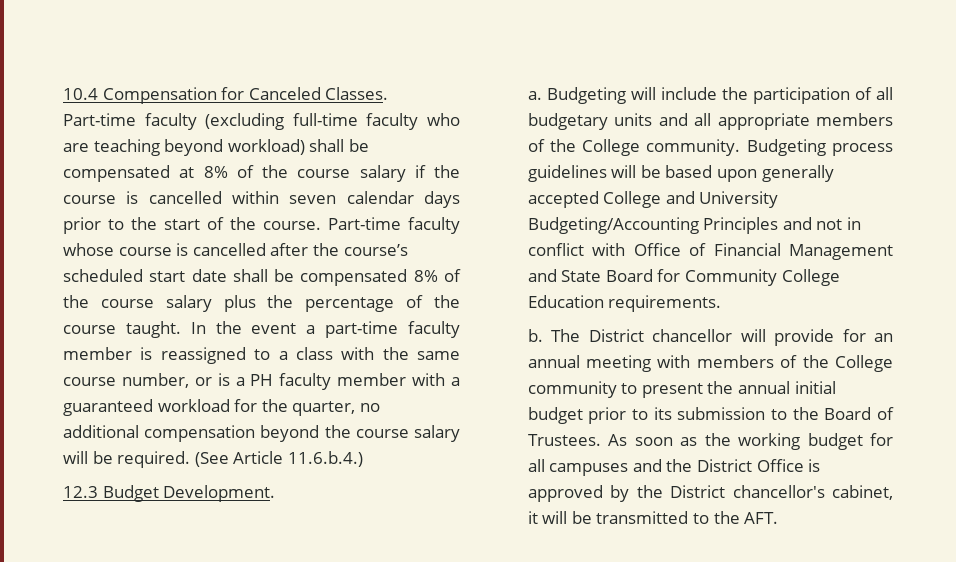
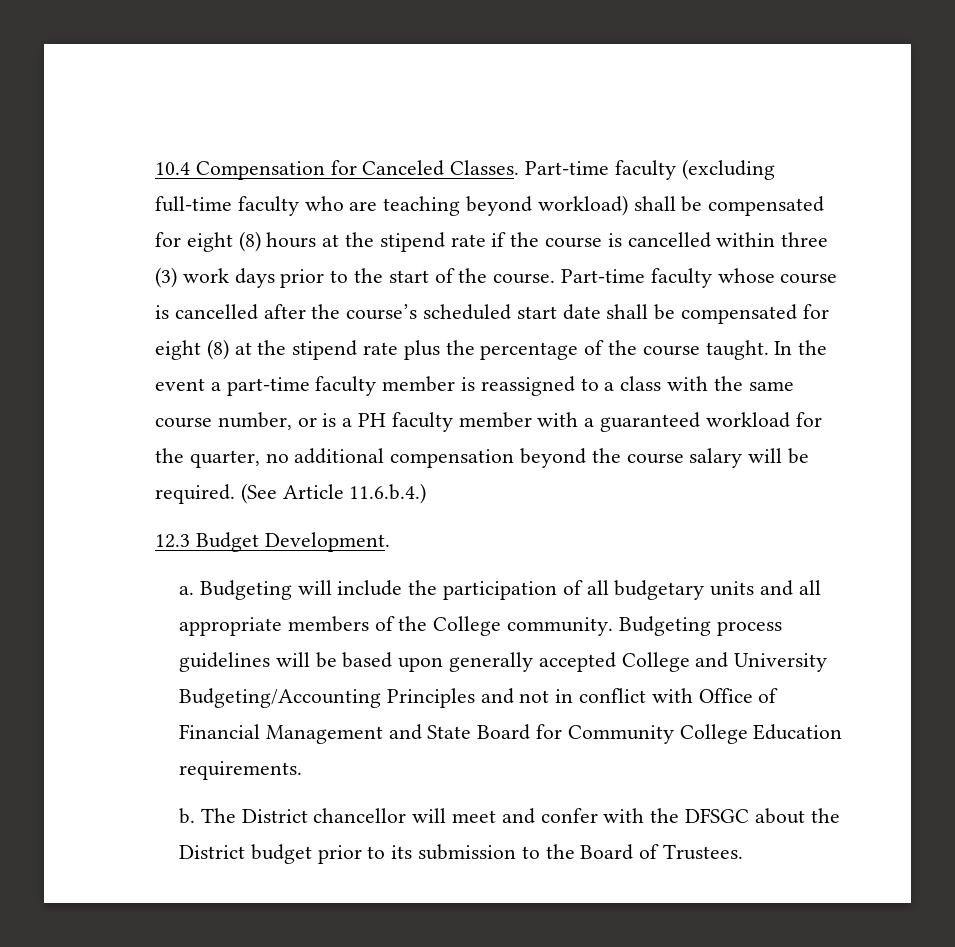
[179,165,406,182] at 8% of the course salary -> [155,231,486,252] for eight (8) hours at the stipend rate
[289,191,414,204] seven calendar -> [781,232,829,247] [155,267,229,288] three (3) work
[413,269,461,282] [63,295,212,312] 8% of the course salary -> [802,304,829,319] [155,339,399,360] for eight (8) at the stipend rate
[774,329,893,346] [527,355,893,372] [527,381,836,398] provide for an annual meeting with members of the College community to present the annual initial -> [451,808,840,824] [178,845,245,859] meet and confer with the DFSGC about the District
[608,433,893,450] [527,459,821,476] [527,485,893,502] [527,511,779,524] As soon as the working budget for all campuses and the District Office is approved by the District chancellor's cabinet, it will be transmitted to the AFT. -> (743, 852) none

